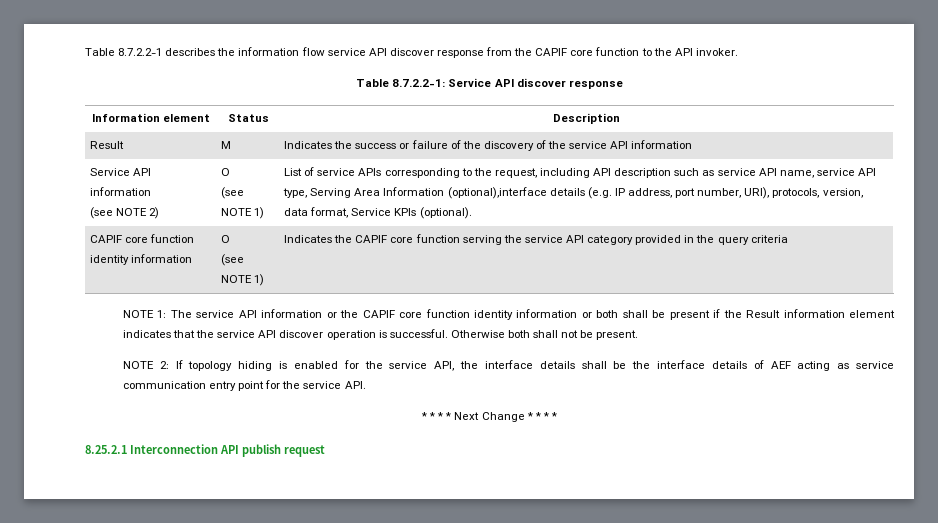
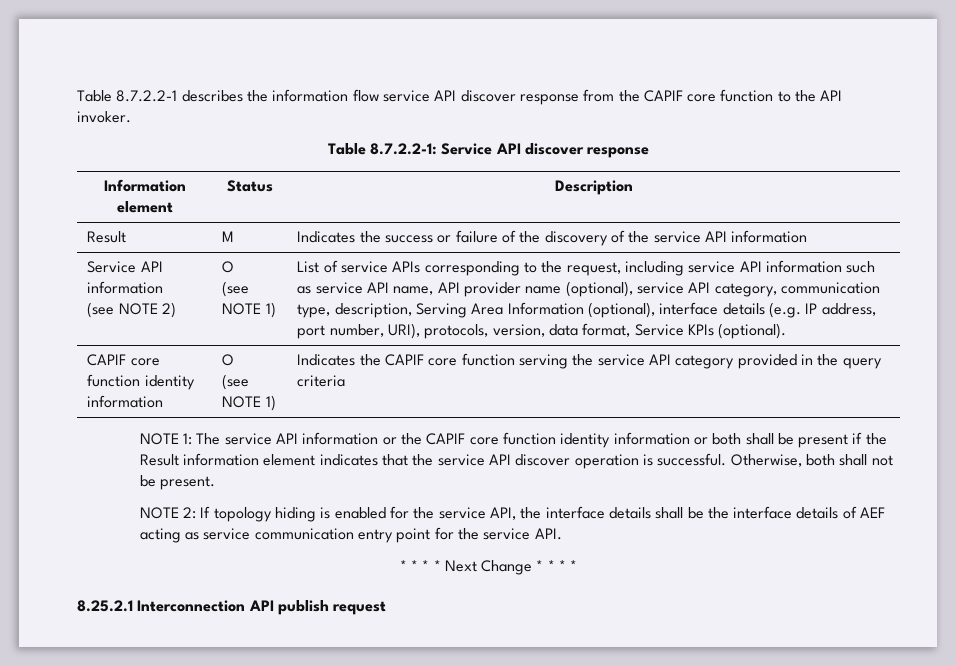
[593,168,672,178] API description -> [688,260,842,273] service API information
[816,168,876,176] [283,188,308,198] service API type, -> [437,281,880,297] [297,303,412,318] API provider name (optional), service API category, communication type, description,
[447,187,547,199] (optional),interface -> [587,302,719,318] (optional), interface
[450,330,505,338] Otherwise -> [730,454,802,467] Otherwise,

